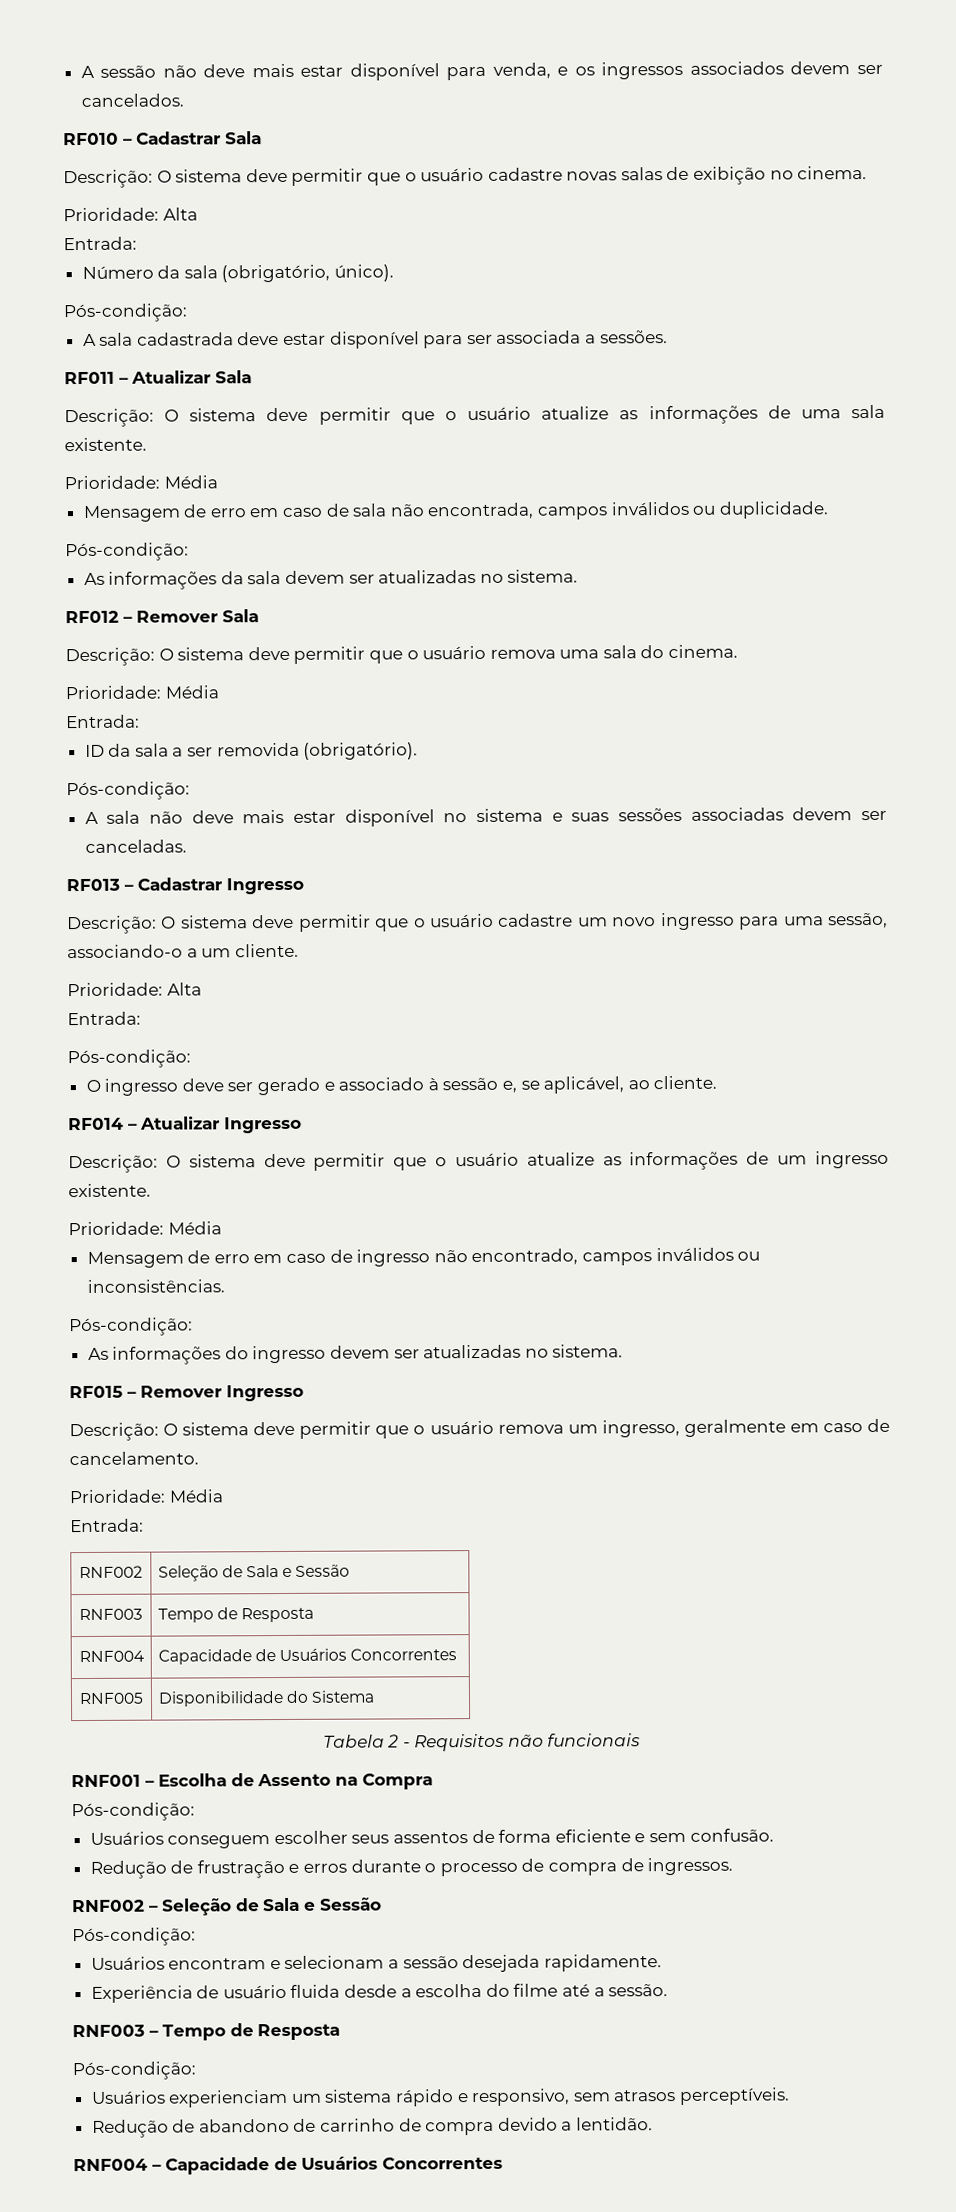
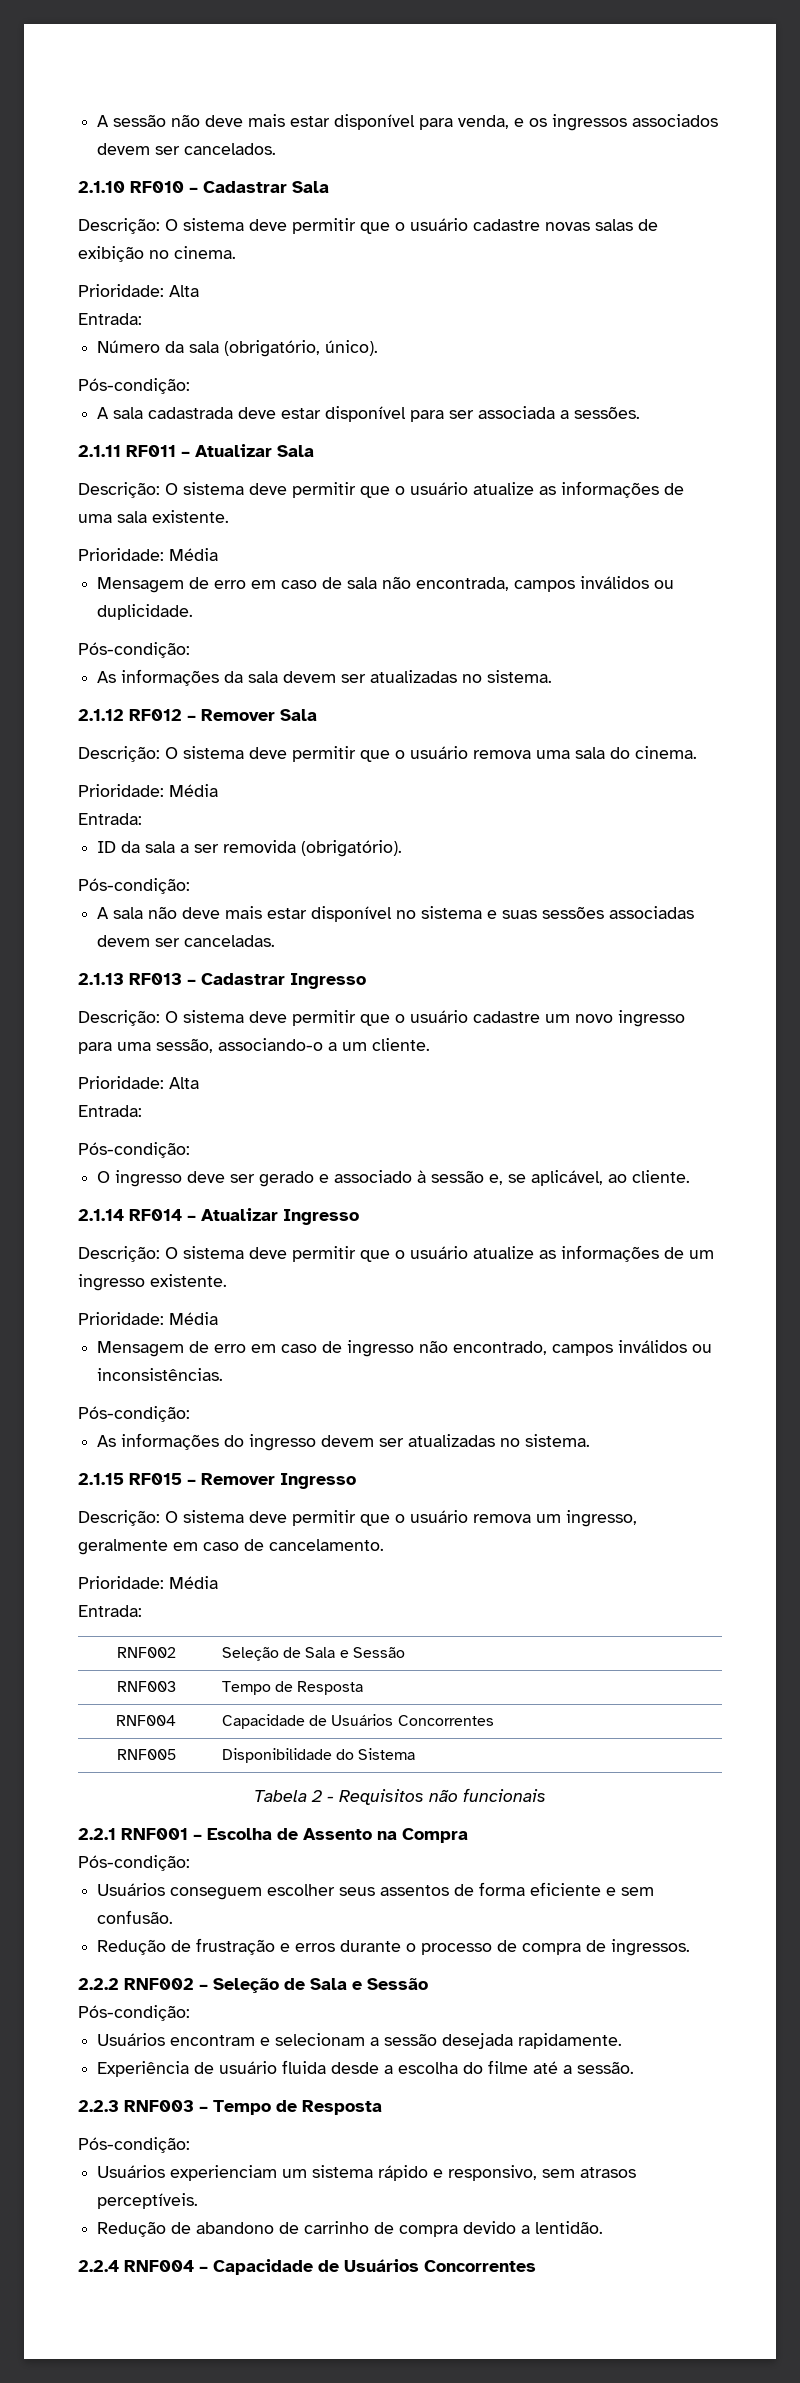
(184, 100) none -> [78,181,125,193] 2.1.10
(668, 337) none -> [78,445,121,457] 2.1.11
(579, 576) none -> [78,709,124,721] 2.1.12
(187, 846) none -> [78,973,124,985] 2.1.13
(718, 1082) none -> [78,1209,124,1221] 2.1.14
(624, 1351) none -> [78,1473,124,1485] 2.1.15
(641, 1740) none -> [78,1828,116,1840] 2.2.1
(734, 1866) none -> [78,1978,119,1990] 2.2.2
(669, 1990) none -> [78,2100,119,2112] 2.2.3
(654, 2124) none -> [78,2260,119,2272] 2.2.4

